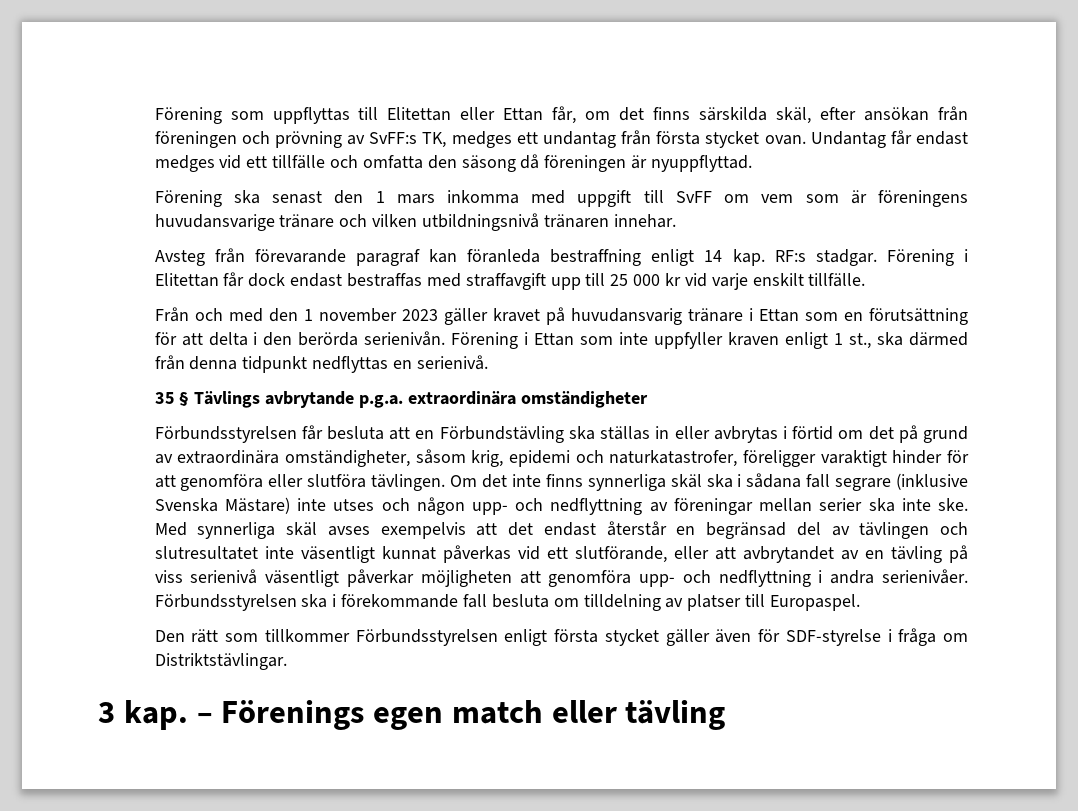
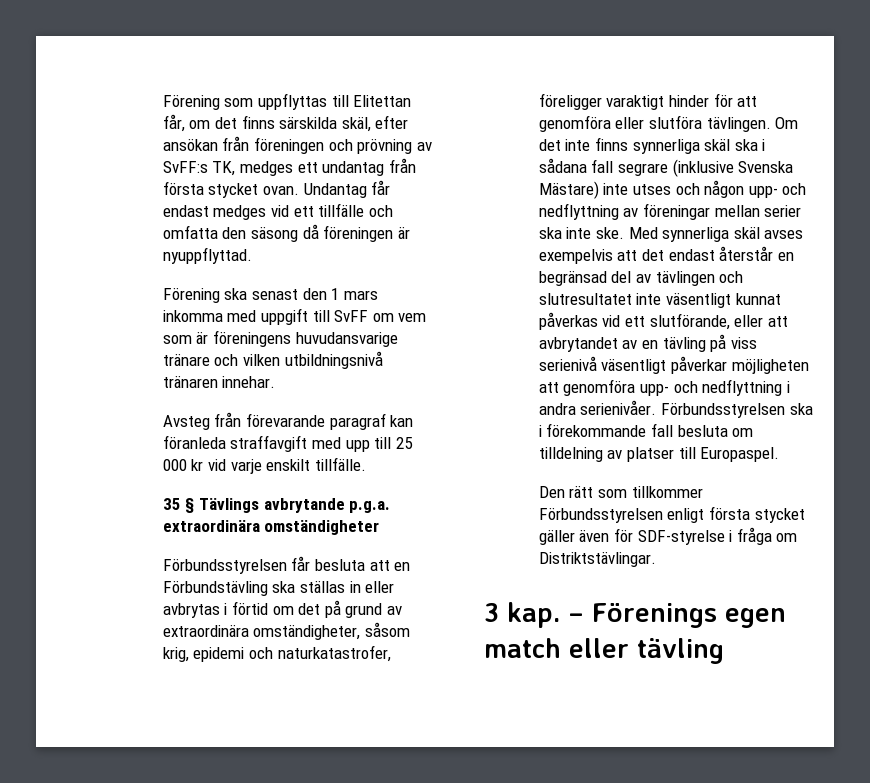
[460,107,544,121] eller Ettan -> (412, 101) none
[550,249,968,266] [154,272,546,290] bestraffning enligt 14 kap. RF:s stadgar. Förening i Elitettan får dock endast bestraffas med straffavgift -> [230,435,342,452] straffavgift med
[154,307,969,325] [154,331,969,349] [154,355,488,373] // Från och med den 1 november 2023 gäller kravet på huvudansvarig tränare i Ettan som en förutsättning för att delta i den berörda serienivån. Förening i Ettan som inte uppfyller kraven enligt 1 st., ska därmed från denna tidpunkt nedflyttas en serienivå. -> (366, 464) none

